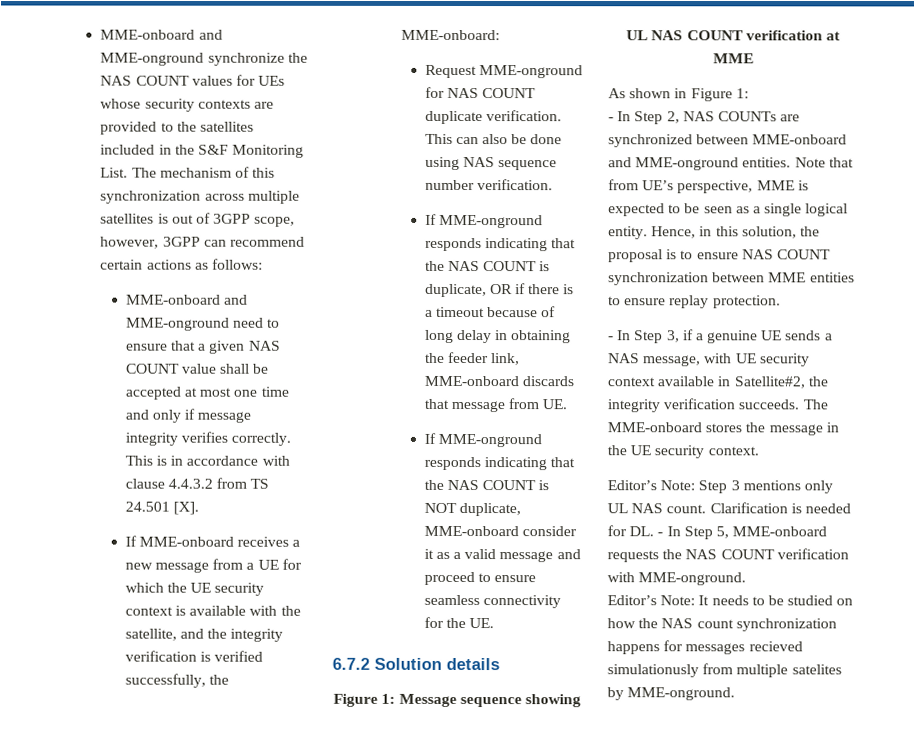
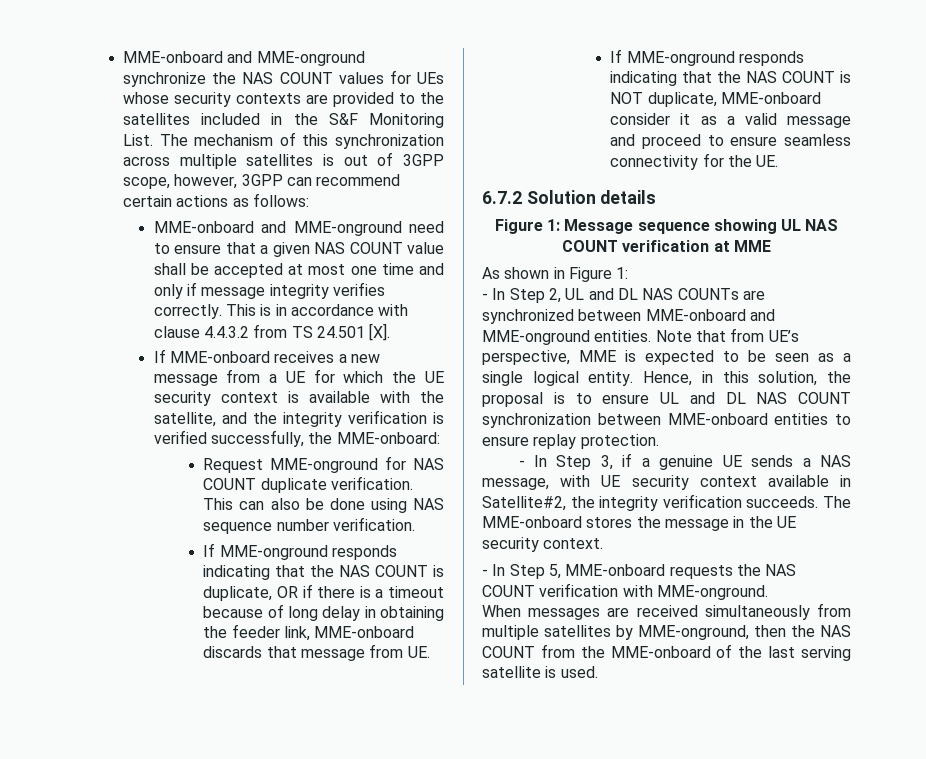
(680, 117) none -> [565,288,638,300] UL and DL
(739, 256) none -> [660,392,746,404] UL and DL
[768,272,807,283] MME -> [667,413,768,425] MME-onboard
[607,480,833,494] [607,502,851,514] [607,525,655,537] Editor’s Note: Step 3 mentions only UL NAS count. Clarification is needed for DL. -> (604, 543) none
[607,595,854,606] [607,618,837,632] [607,640,803,655] [607,663,842,678] [607,687,736,701] Editor’s Note: It needs to be studied on how the NAS count synchronization happens for messages recieved simulationusly from multiple satelites by MME-onground. -> [482,603,851,620] [482,625,851,640] [482,644,851,661] [482,666,598,678] When messages are received simultaneously from multiple satellites by MME-onground, then the NAS COUNT from the MME-onboard of the last serving satellite is used.

